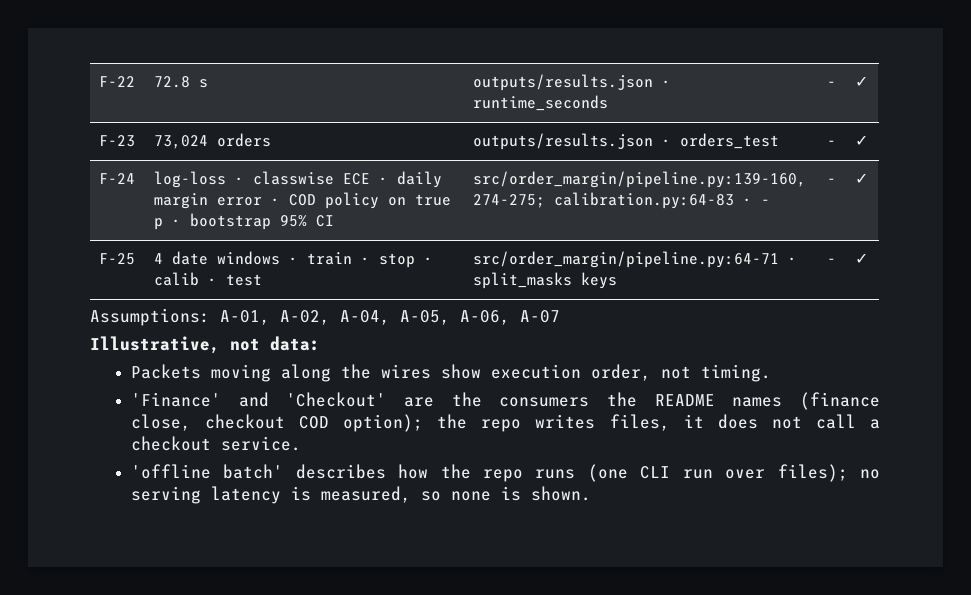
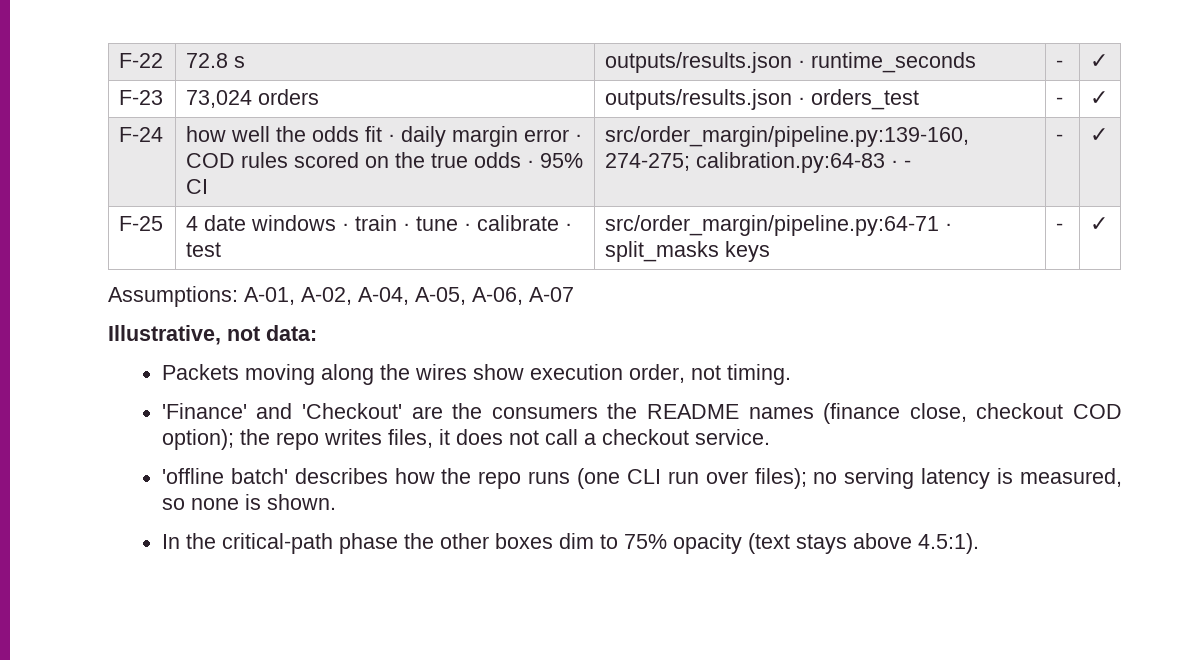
[154,171,371,188] log-loss · classwise ECE -> [186,126,383,142] how well the odds fit
[325,192,452,209] [154,213,272,230] policy on true p · bootstrap -> [241,152,535,168] rules scored on the true odds ·
[379,253,434,268] [154,272,200,286] stop · calib -> [416,215,560,231] tune · calibrate
(591, 493) none -> [161,533,979,554] // In the critical-path phase the other boxes dim to 75% opacity (text stays above 4.5:1).

